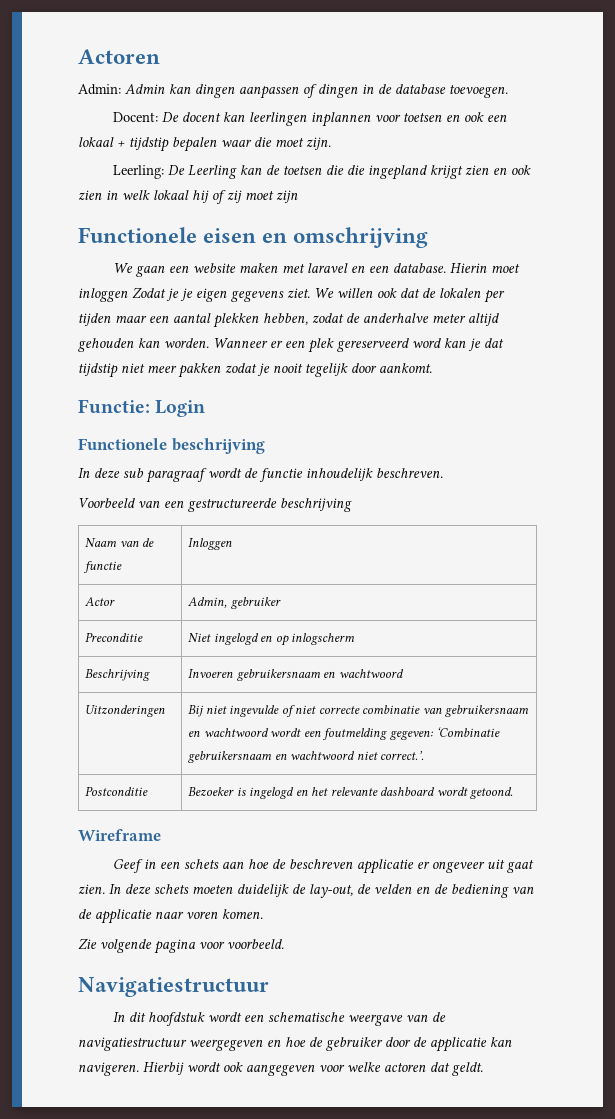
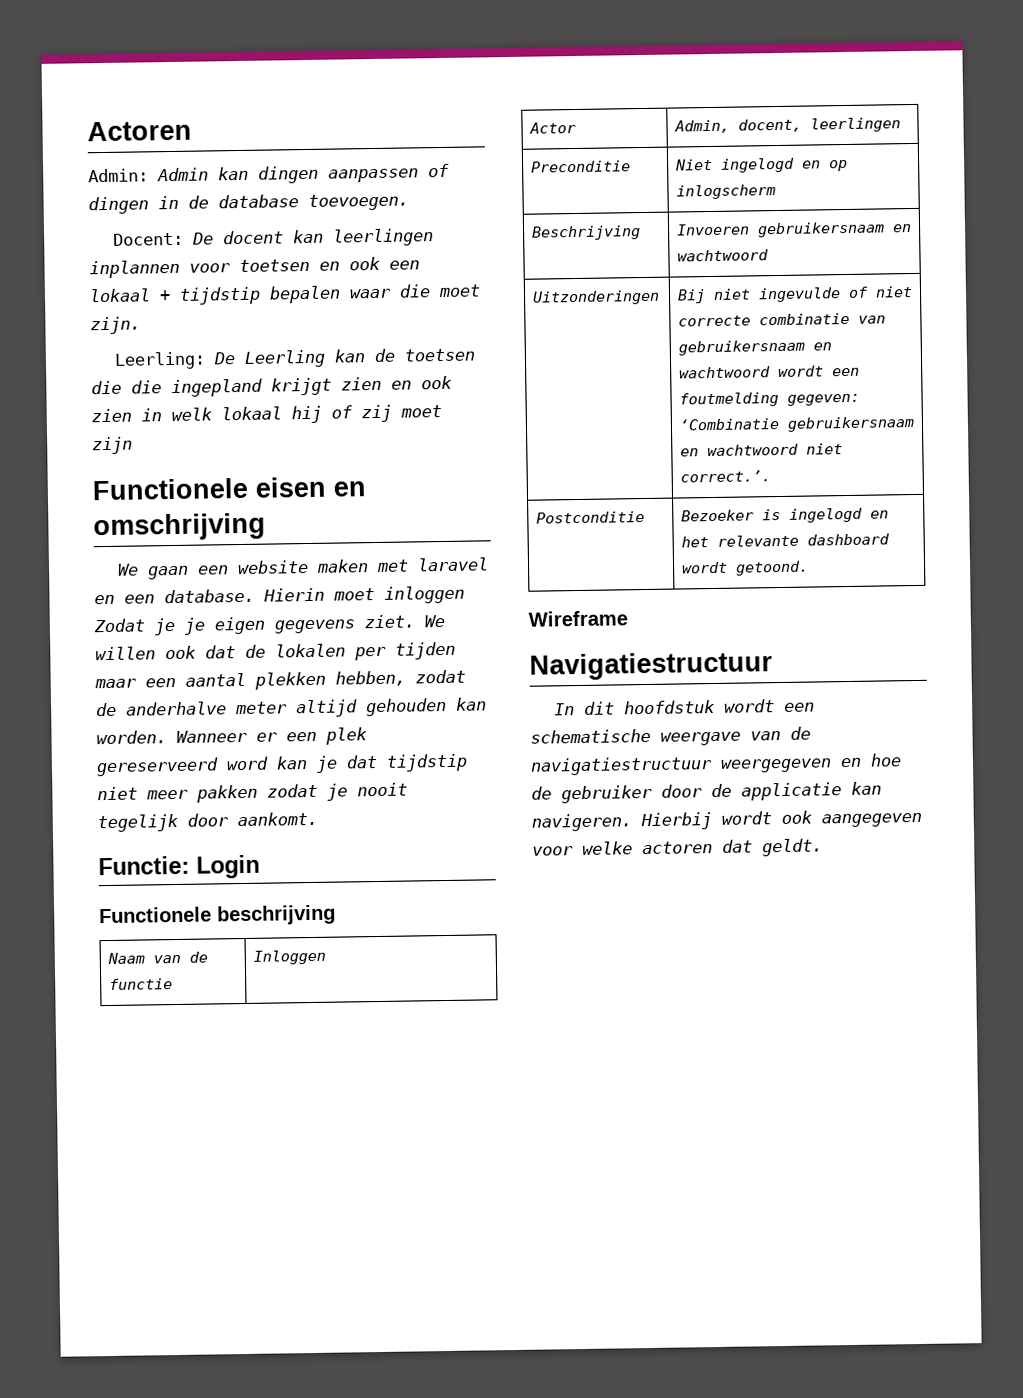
[78,468,443,483] [78,498,352,512] // In deze sub paragraaf wordt de functie inhoudelijk beschreven. // Voorbeeld van een gestructureerde beschrijving -> (336, 915) none
[230,597,281,609] gebruiker -> [737,117,901,133] docent, leerlingen
[112,859,534,874] [78,884,534,898] [78,909,263,924] [78,938,284,954] // Geef in een schets aan hoe de beschreven applicatie er ongeveer uit gaat zien. In deze schets moeten duidelijk de lay-out, de velden en de bediening van de applicatie naar voren komen. // Zie volgende pagina voor voorbeeld. -> (628, 618) none

